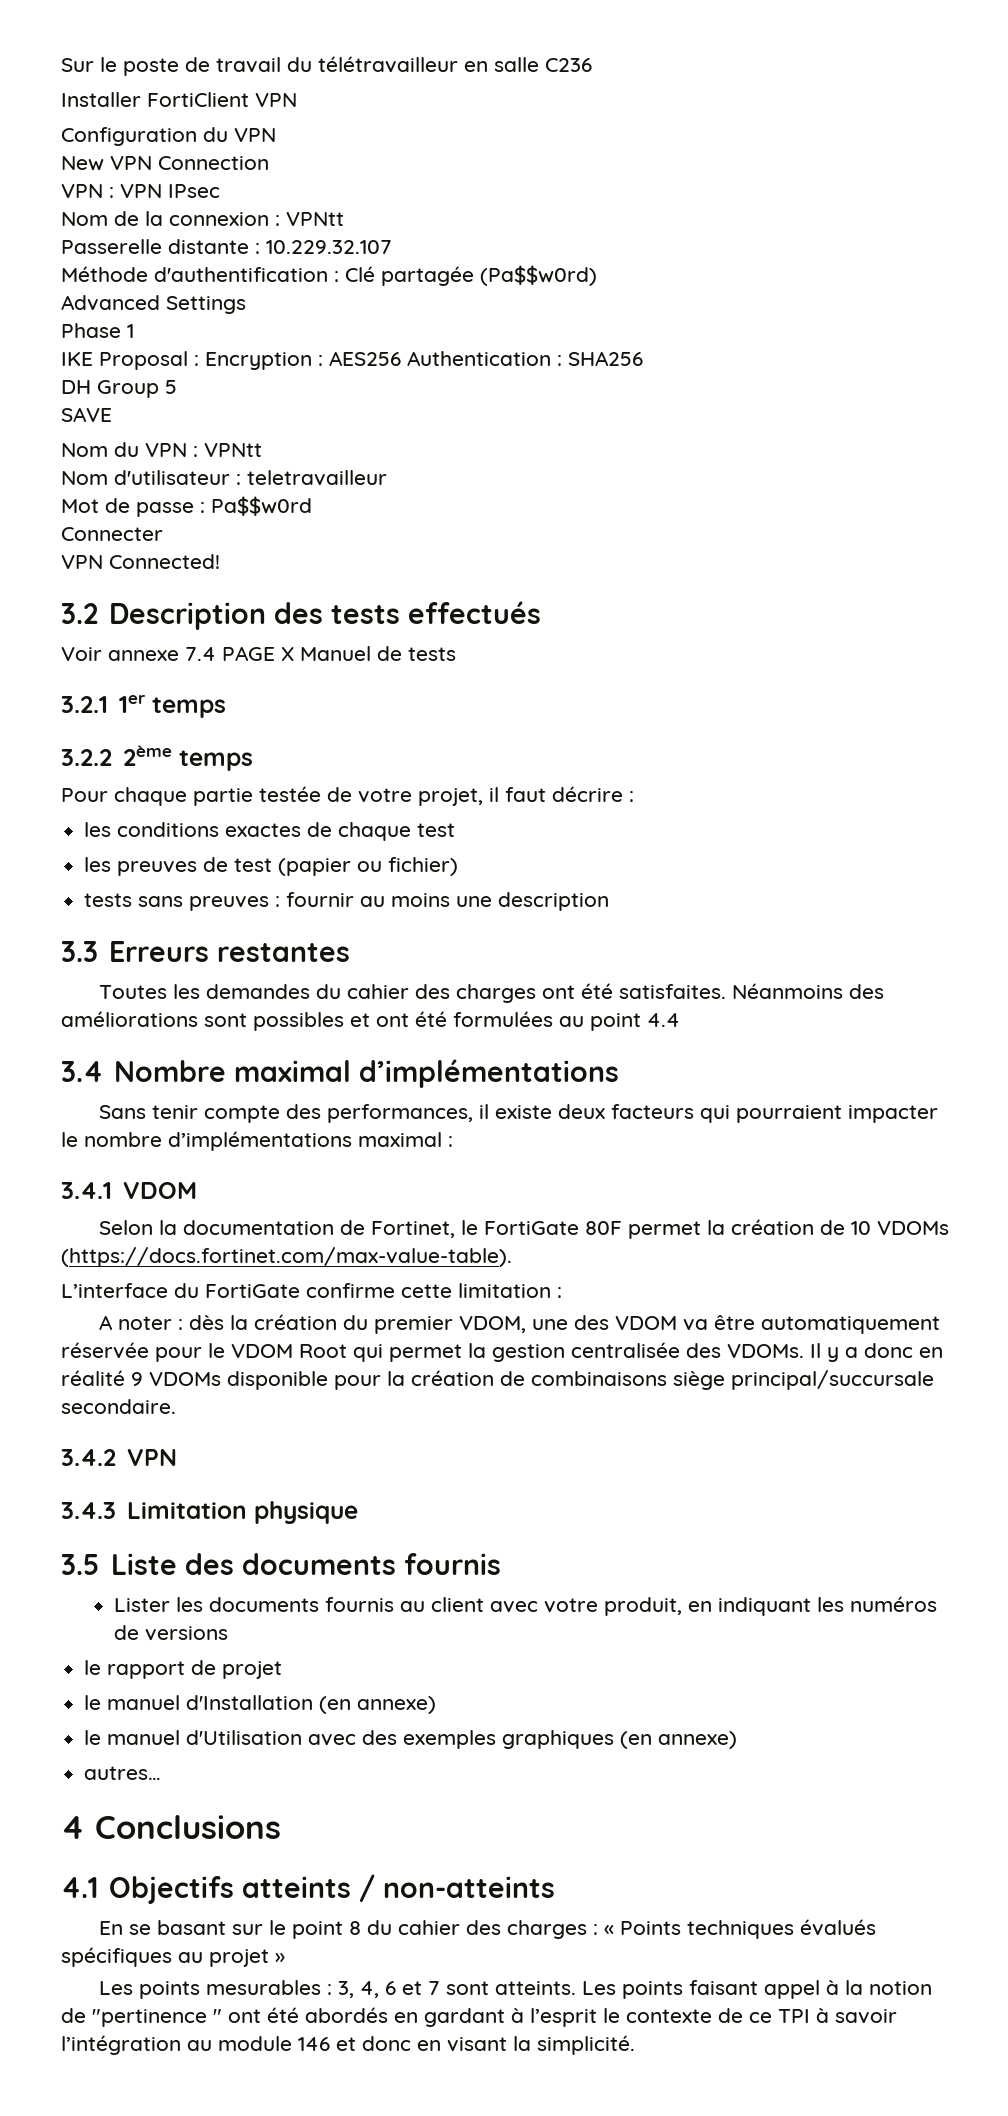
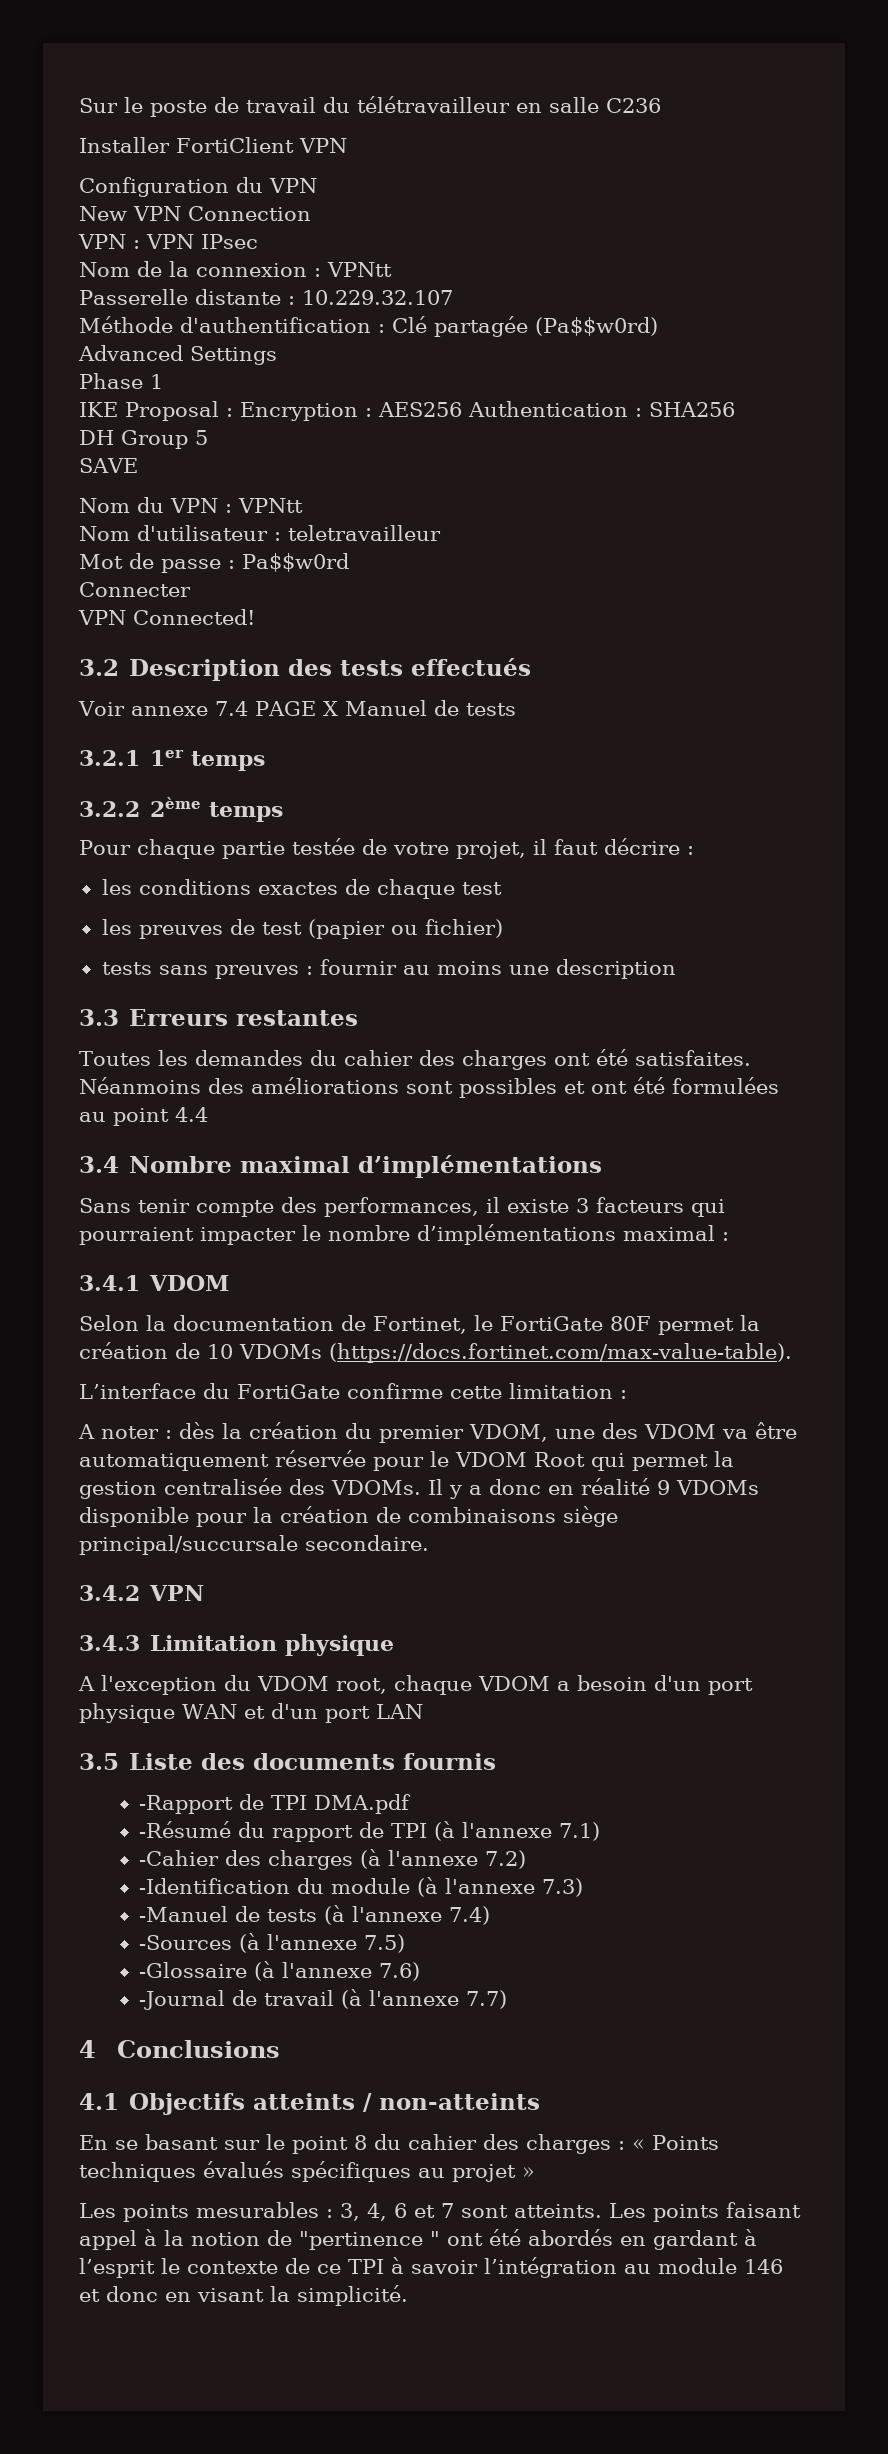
[557,1104,605,1119] deux -> [576,1198,589,1213] 3
(358, 1512) none -> [78,1675,753,1695] [79,1703,423,1723] // A l'exception du VDOM root, chaque VDOM a besoin d'un port physique WAN et d'un port LAN
[113,1596,937,1616] [113,1625,228,1641] [84,1660,283,1679] [84,1695,437,1714] [84,1730,738,1749] [84,1766,162,1780] Lister les documents fournis au client avec votre produit, en indiquant les numéros de versions // le rapport de projet // le manuel d'Installation (en annexe) // le manuel d'Utilisation avec des exemples graphiques (en annexe) // autres… -> [139,1794,412,1814] [139,1821,601,1842] [139,1849,527,1870] [139,1877,584,1897] [139,1905,491,1925] [139,1933,406,1953] [139,1961,421,1981] [139,1989,508,2010] -Rapport de TPI DMA.pdf // -Résumé du rapport de TPI (à l'annexe 7.1) // -Cahier des charges (à l'annexe 7.2) // -Identification du module (à l'annexe 7.3) // -Manuel de tests (à l'annexe 7.4) // -Sources (à l'annexe 7.5) // -Glossaire (à l'annexe 7.6) // -Journal de travail (à l'annexe 7.7)

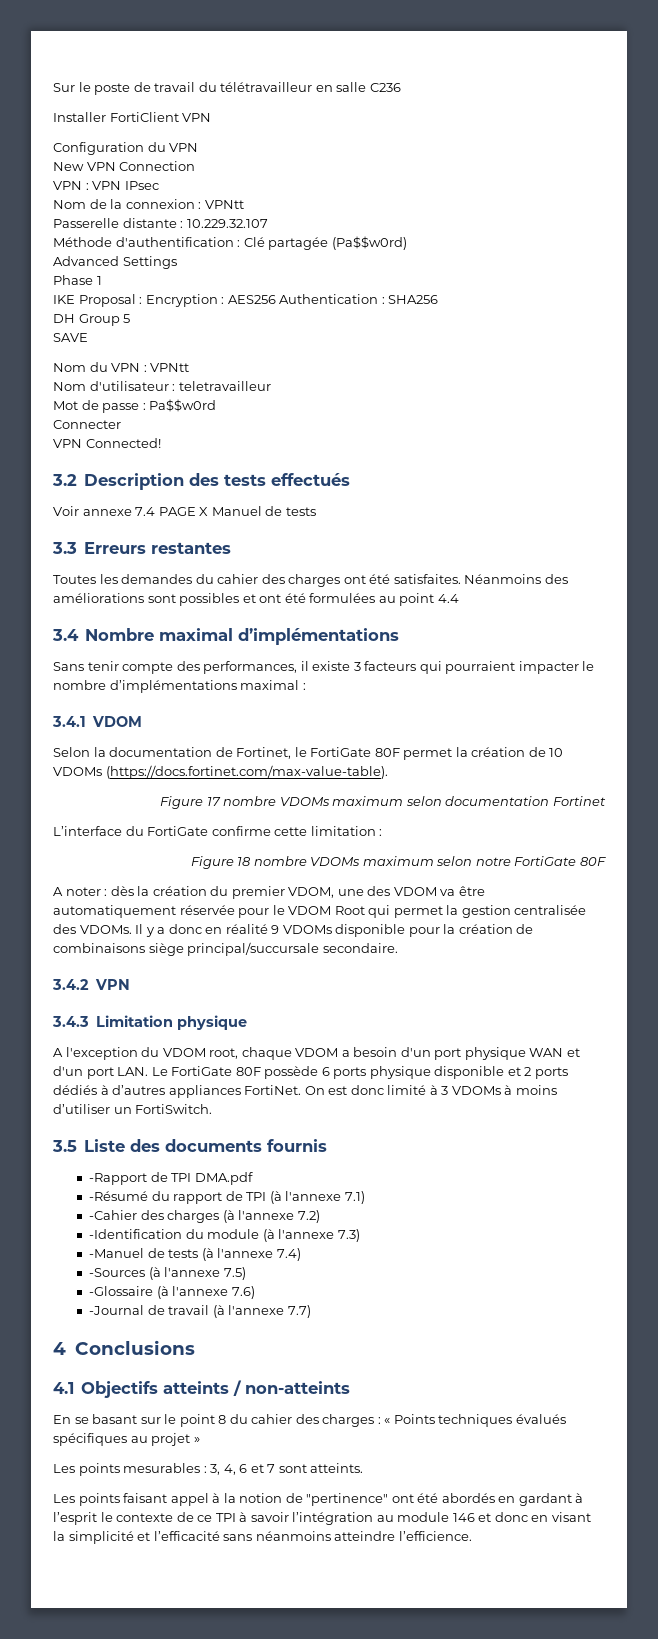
[79,750,266,771] [79,797,284,822] [79,838,694,859] [101,879,502,899] [101,919,503,939] [101,959,676,979] // 3.2.1 1er temps // 3.2.2 2ème temps // Pour chaque partie testée de votre projet, il faut décrire : // les conditions exactes de chaque test // les preuves de test (papier ou fichier) // tests sans preuves : fournir au moins une description -> (316, 511) none
(792, 1353) none -> [160,796,606,809] // Figure 17 nombre VDOMs maximum selon documentation Fortinet
(627, 1394) none -> [190,856,606,869] // Figure 18 nombre VDOMs maximum selon notre FortiGate 80F
[375,1704,423,1719] LAN -> [117,1066,568,1079] [53,1085,557,1098] [53,1104,213,1114] LAN. Le FortiGate 80F possède 6 ports physique disponible et 2 ports dédiés à d’autres appliances FortiNet. On est donc limité à 3 VDOMs à moins d’utiliser un FortiSwitch.
(602, 2211) none -> (364, 1468) //
[299,2231,440,2250] "pertinence " -> [306,1493,389,1506] "pertinence"
[297,2285,408,2306] simplicité. -> [68,1531,472,1544] simplicité et l’efficacité sans néanmoins atteindre l’efficience.

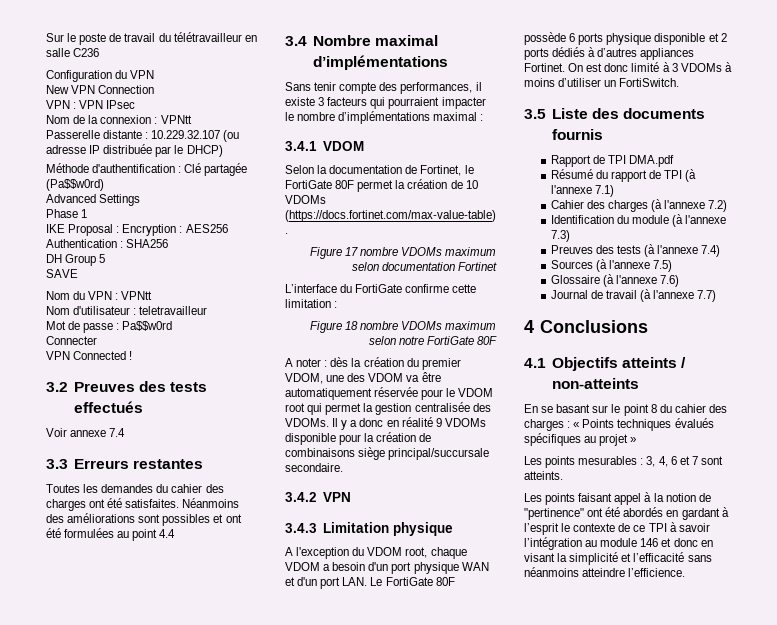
[53,112,212,122] // Installer FortiClient VPN -> (100, 52) none
(268, 223) none -> [223,130,240,142] [46,144,223,157] (ou adresse IP distribuée par le DHCP)
[85,438,161,448] Connected! -> [73,351,133,360] Connected !
[83,473,184,490] Description -> [73,382,135,392] Preuves
[158,506,316,516] PAGE X Manuel de tests -> (126, 432) none
[334,906,365,915] Root -> [285,403,305,412] root
[244,1085,302,1095] FortiNet. -> [524,63,565,72] Fortinet.
[89,1173,148,1185] -Rapport -> [550,155,591,167] Rapport
[89,1191,149,1201] -Résumé -> [550,169,593,179] Résumé
[89,1210,138,1220] -Cahier -> [550,200,584,209] Cahier
[89,1229,183,1239] -Identification -> [550,215,614,224] Identification
[89,1248,165,1258] -Manuel de -> [550,245,615,254] Preuves des
[89,1268,146,1277] -Sources -> [550,260,593,269] Sources
[89,1286,154,1296] -Glossaire -> [550,275,600,284] Glossaire
[89,1305,145,1315] -Journal -> [550,290,588,299] Journal

